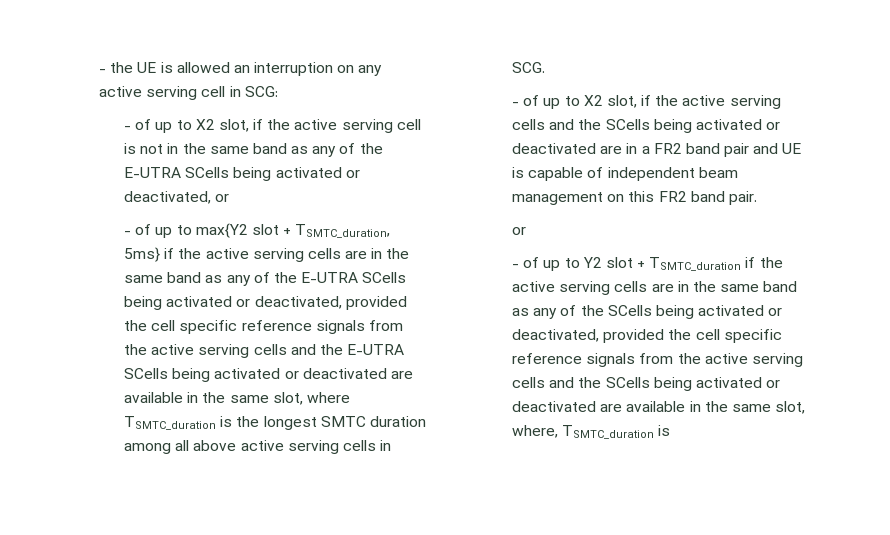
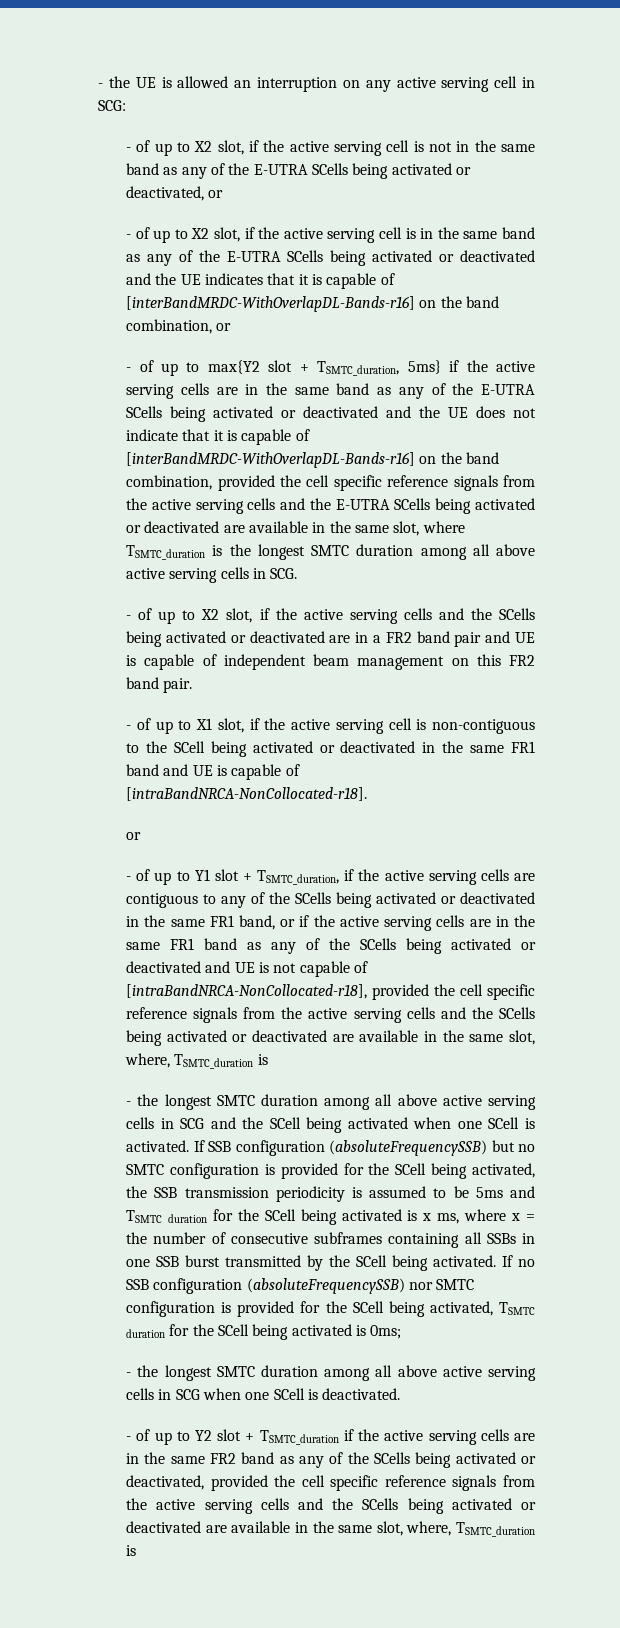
(230, 198) none -> [126,227,535,243] [126,250,535,266] [126,273,395,289] [126,296,500,312] [126,319,232,334] // - of up to X2 slot, if the active serving cell is in the same band as any of the E-UTRA SCells being activated or deactivated and the UE indicates that it is capable of [interBandMRDC-WithOverlapDL-Bands-r16] on the band combination, or
[254,296,342,309] deactivated, -> [303,406,537,418] [126,429,310,445] [126,452,500,468] [126,475,213,490] deactivated and the UE does not indicate that it is capable of [interBandMRDC-WithOverlapDL-Bands-r16] on the band combination,
[512,227,527,235] or -> [126,718,535,734] [126,741,535,757] [126,764,300,780] [126,787,368,801] [126,832,142,840] [126,869,536,885] [126,892,536,908] [126,915,535,931] [126,938,536,954] [126,961,369,977] [126,984,535,1000] [126,1007,535,1023] [126,1030,535,1046] [125,1053,268,1069] [126,1094,536,1110] [126,1117,535,1133] [126,1140,536,1156] [126,1163,535,1179] [126,1186,536,1202] [126,1209,535,1225] [126,1232,535,1248] [126,1255,535,1271] [126,1278,475,1294] [126,1301,535,1317] [126,1324,402,1340] [126,1365,536,1381] [126,1388,401,1400] - of up to X1 slot, if the active serving cell is non-contiguous to the SCell being activated or deactivated in the same FR1 band and UE is capable of [intraBandNRCA-NonCollocated-r18]. // or // - of up to Y1 slot + TSMTC_duration, if the active serving cells are contiguous to any of the SCells being activated or deactivated in the same FR1 band, or if the active serving cells are in the same FR1 band as any of the SCells being activated or deactivated and UE is not capable of [intraBandNRCA-NonCollocated-r18], provided the cell specific reference signals from the active serving cells and the SCells being activated or deactivated are available in the same slot, where, TSMTC_duration is // - the longest SMTC duration among all above active serving cells in SCG and the SCell being activated when one SCell is activated. If SSB configuration (absoluteFrequencySSB) but no SMTC configuration is provided for the SCell being activated, the SSB transmission periodicity is assumed to be 5ms and TSMTC duration for the SCell being activated is x ms, where x = the number of consecutive subframes containing all SSBs in one SSB burst transmitted by the SCell being activated. If no SSB configuration (absoluteFrequencySSB) nor SMTC configuration is provided for the SCell being activated, TSMTC duration for the SCell being activated is 0ms; // - the longest SMTC duration among all above active serving cells in SCG when one SCell is deactivated.
(760, 288) none -> [210,1453,237,1464] FR2

